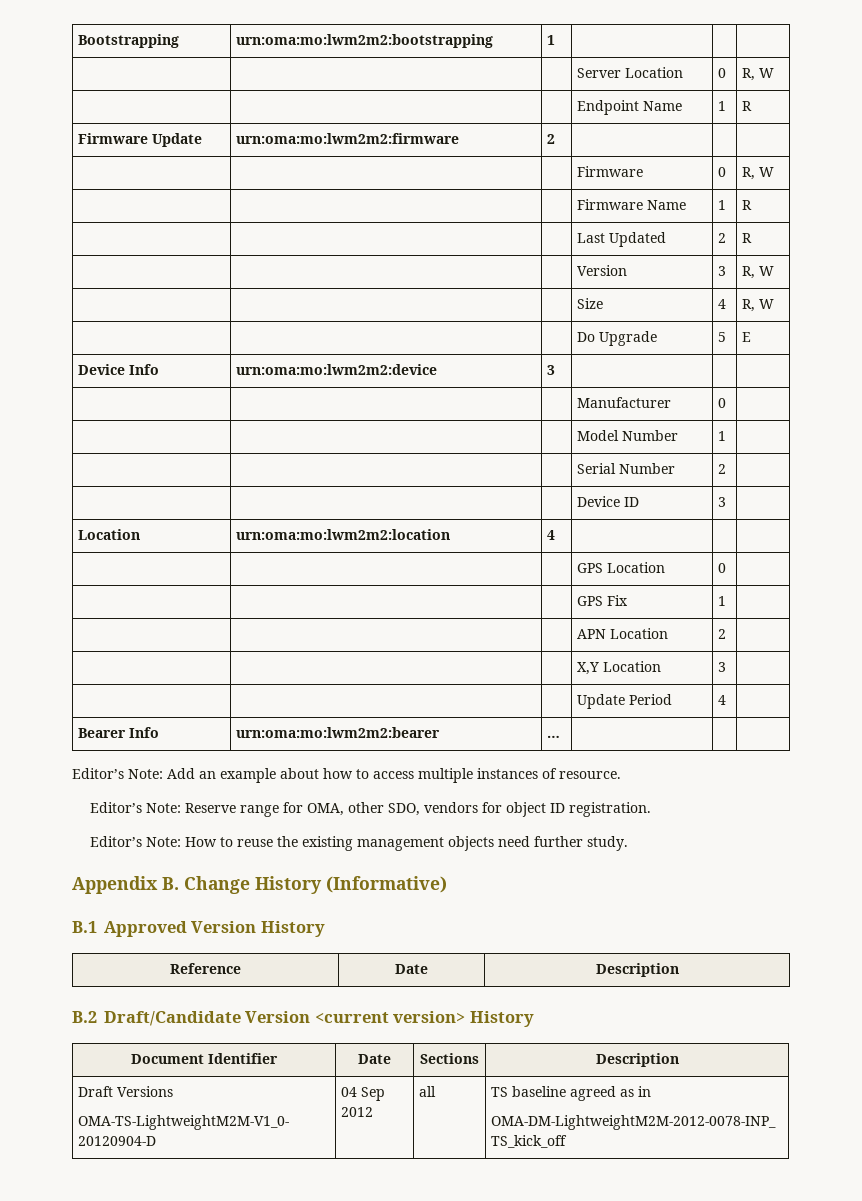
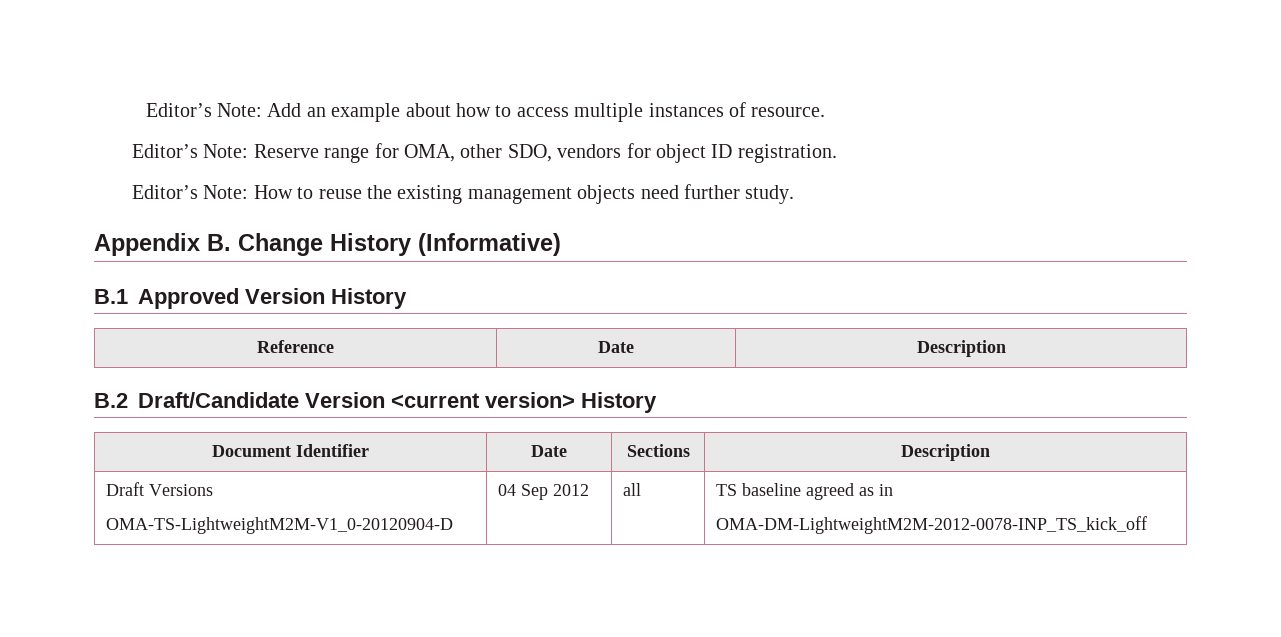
[77,34,179,48] [235,34,493,48] [546,35,555,45] [576,67,683,78] [717,68,726,78] [741,68,774,81] [576,100,682,115] [717,101,726,111] [741,101,752,111] [77,133,202,147] [235,133,459,144] [546,134,555,144] [576,166,643,177] [717,167,726,177] [741,167,774,180] [576,199,686,210] [717,200,726,210] [741,200,752,210] [576,232,666,247] [717,233,726,243] [741,233,752,243] [576,265,627,276] [717,266,726,276] [741,266,774,279] [576,298,603,309] [717,299,726,309] [741,299,774,312] [576,331,657,346] [717,332,726,342] [741,332,751,342] [77,364,159,375] [235,364,437,375] [546,365,555,375] [576,397,671,408] [717,398,726,408] [576,430,678,441] [717,431,726,441] [576,463,675,474] [717,464,726,474] [576,496,639,507] [717,497,726,507] [77,529,140,540] [235,529,450,540] [546,530,555,540] [576,562,665,573] [717,563,726,573] [576,595,628,606] [717,596,726,606] [576,628,668,639] [717,629,726,639] [576,661,661,675] [717,662,726,672] [576,694,672,709] [717,695,726,705] [77,727,159,738] [235,727,440,738] [546,735,560,738] Bootstrapping | urn:oma:mo:lwm2m2:bootstrapping | 1 | | | // | | | Server Location | 0 | R, W // | | | Endpoint Name | 1 | R // Firmware Update | urn:oma:mo:lwm2m2:firmware | 2 | | | // | | | Firmware | 0 | R, W // | | | Firmware Name | 1 | R // | | | Last Updated | 2 | R // | | | Version | 3 | R, W // | | | Size | 4 | R, W // | | | Do Upgrade | 5 | E // Device Info | urn:oma:mo:lwm2m2:device | 3 | | | // | | | Manufacturer | 0 | // | | | Model Number | 1 | // | | | Serial Number | 2 | // | | | Device ID | 3 | // Location | urn:oma:mo:lwm2m2:location | 4 | | | // | | | GPS Location | 0 | // | | | GPS Fix | 1 | // | | | APN Location | 2 | // | | | X,Y Location | 3 | // | | | Update Period | 4 | // Bearer Info | urn:oma:mo:lwm2m2:bearer | … | | | // -> (145, 110) none

